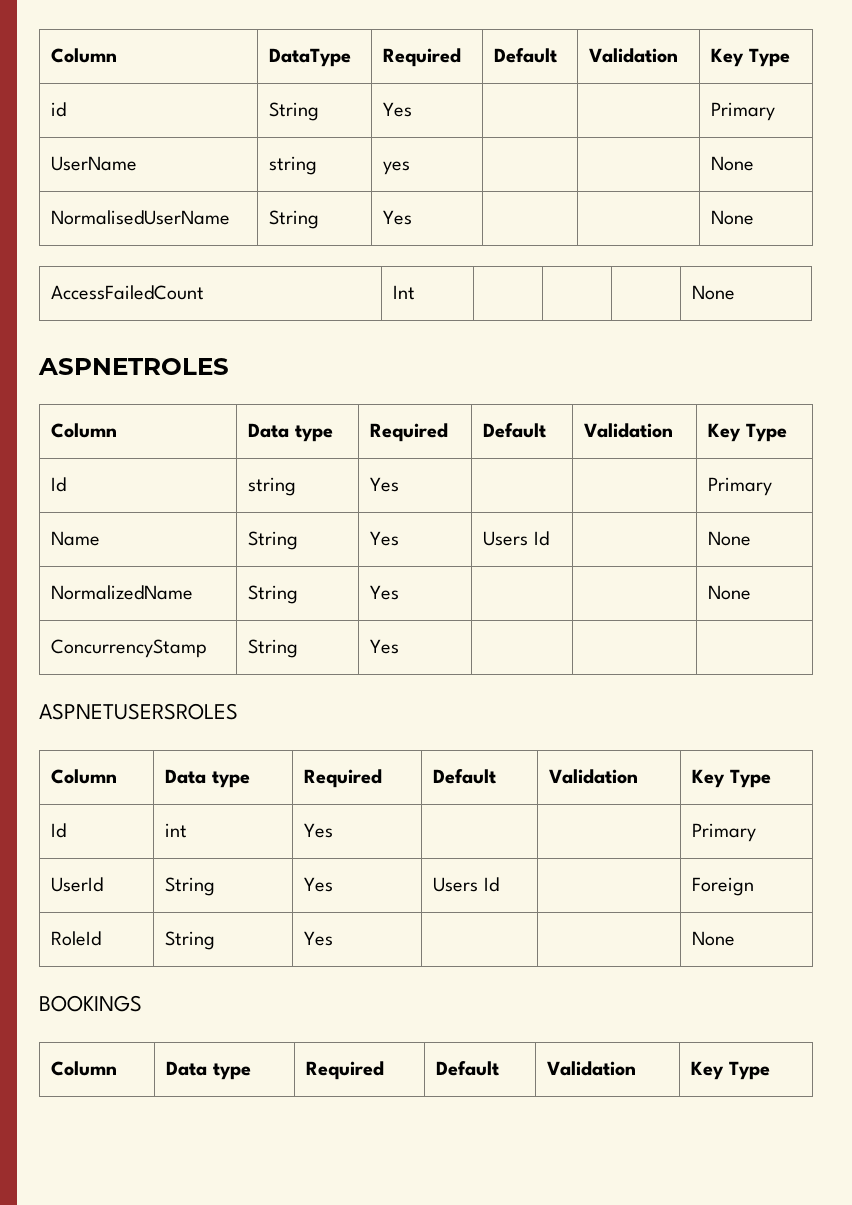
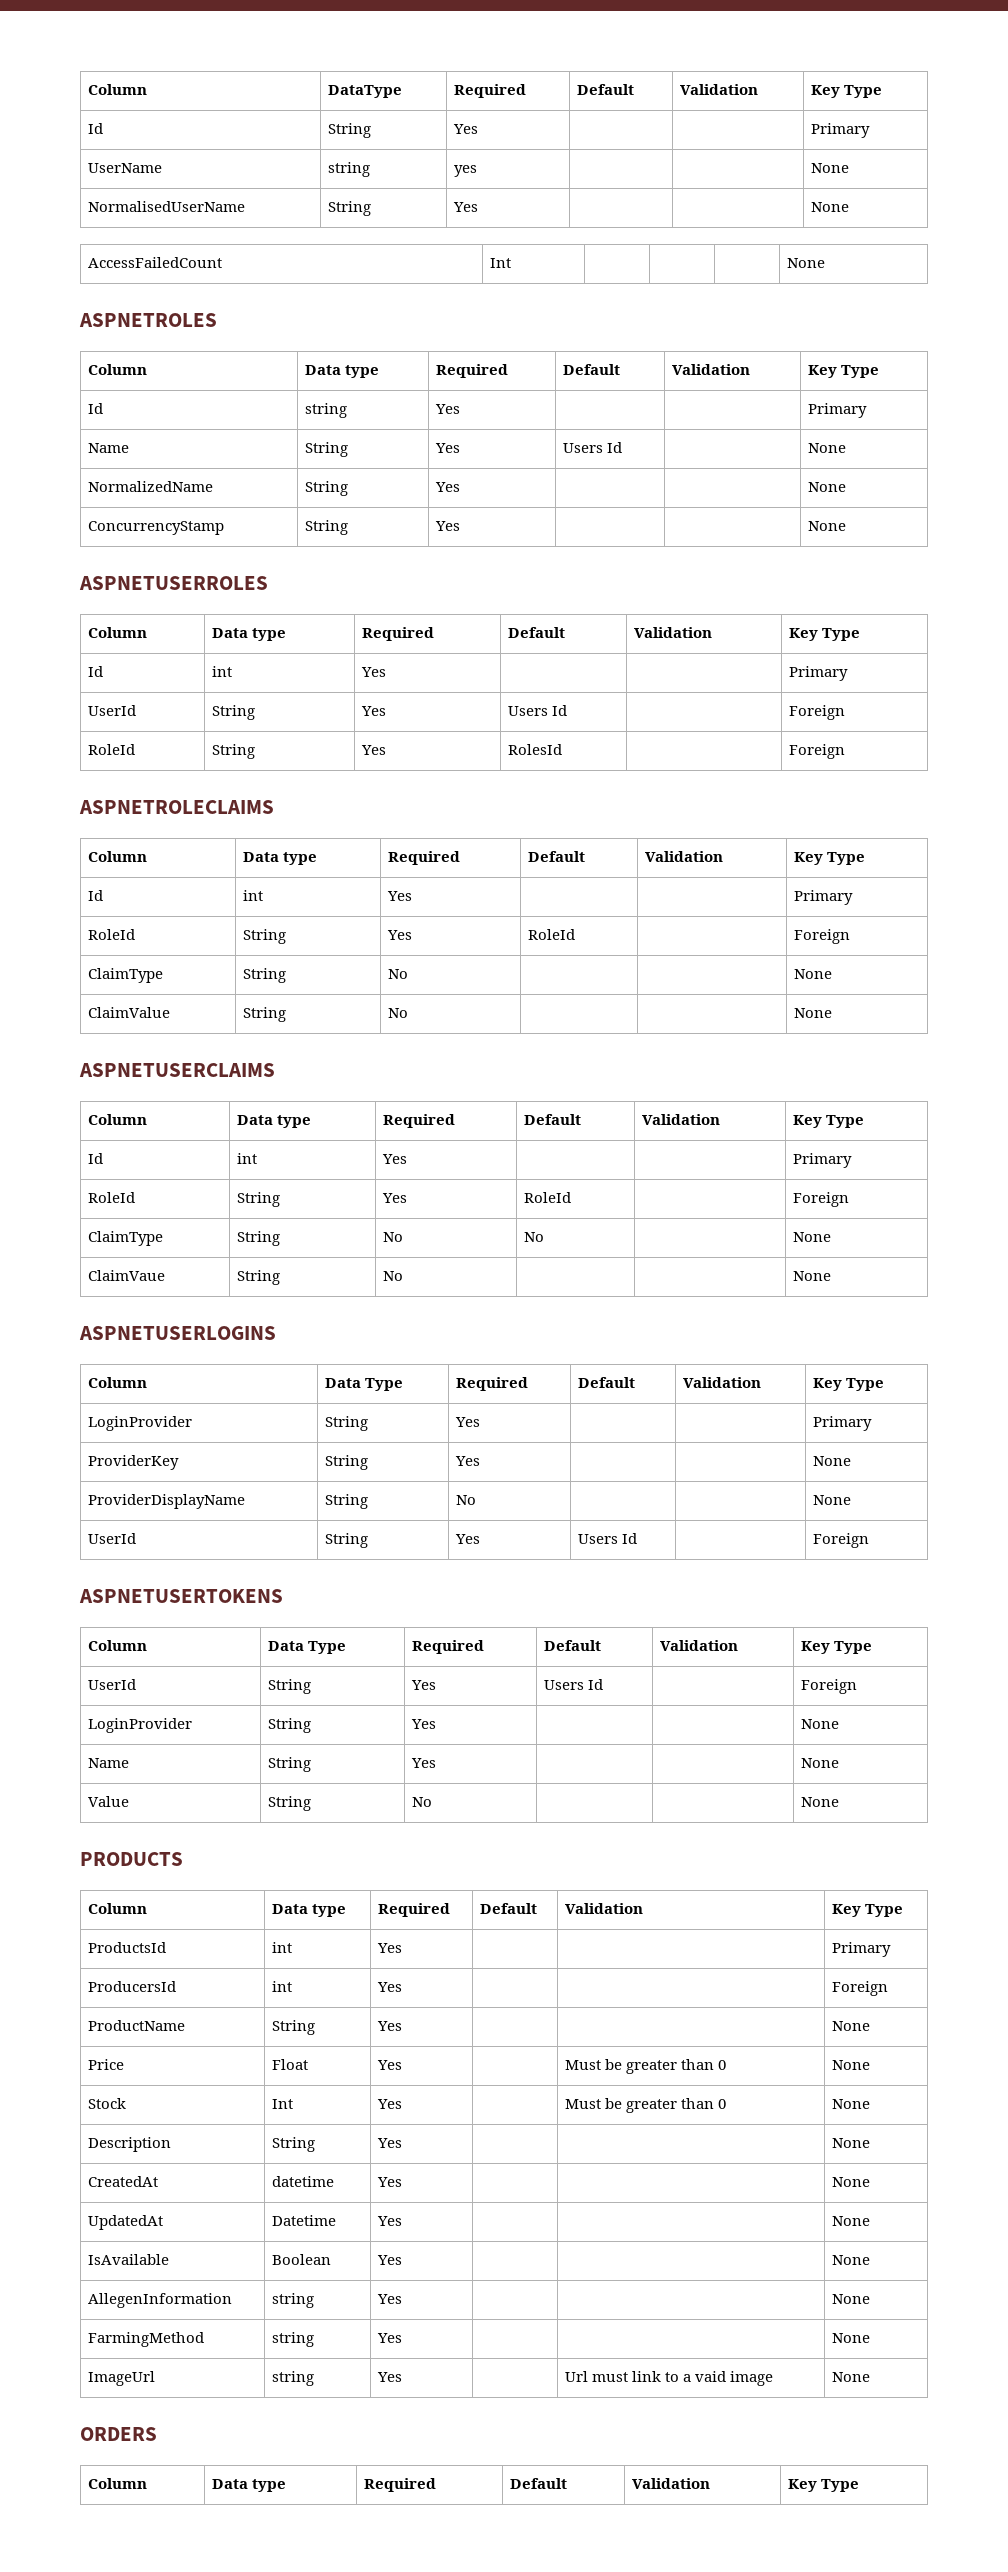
[51,102,67,117] id -> [88,123,104,134] Id
[39,703,238,720] // ASPNETUSERSROLES -> [808,521,847,531] [79,576,268,590] None // ASPNETUSERROLES
[692,931,736,946] [39,995,142,1012] [51,1061,118,1076] [166,1061,251,1080] [306,1061,385,1080] [436,1061,500,1076] [547,1061,637,1076] [691,1061,770,1080] | | None // BOOKINGS // Column | Data type | Required | Default | Validation | Key Type -> [508,744,563,755] [789,744,846,759] [79,800,274,814] [88,851,148,862] [243,852,318,865] [388,851,461,865] [528,851,586,862] [645,851,724,862] [794,852,866,865] [88,890,104,901] [243,890,264,901] [387,891,413,901] [794,890,854,905] [88,929,136,940] [243,929,287,944] [387,930,413,940] [528,929,576,940] [794,929,851,944] [88,968,164,983] [243,968,287,983] [388,969,409,979] [794,969,833,979] [88,1007,171,1018] [243,1007,287,1022] [388,1008,409,1018] [794,1008,833,1018] [79,1063,275,1077] [88,1114,148,1125] [237,1115,312,1128] [383,1114,456,1128] [524,1114,582,1125] [642,1114,721,1125] [793,1115,865,1128] [88,1153,104,1164] [237,1153,258,1164] [382,1154,408,1164] [793,1153,853,1168] [88,1192,136,1203] [237,1192,281,1207] [382,1193,408,1203] [524,1192,572,1203] [793,1192,850,1207] [88,1231,164,1246] [237,1231,281,1246] [383,1232,404,1242] [524,1232,545,1242] [793,1232,832,1242] [88,1270,166,1281] [237,1270,281,1285] [383,1271,404,1281] [793,1271,832,1281] [79,1326,276,1340] [88,1377,148,1388] [325,1378,404,1391] [456,1377,529,1391] [578,1377,636,1388] [683,1377,762,1388] [813,1378,885,1391] [88,1416,193,1431] [325,1416,369,1431] [455,1417,481,1427] [813,1416,873,1431] [88,1455,180,1470] [325,1455,369,1470] [455,1456,481,1466] [813,1456,852,1466] [88,1494,246,1509] [325,1494,369,1509] [456,1495,477,1505] [813,1495,852,1505] [88,1533,137,1544] [325,1533,369,1548] [455,1534,481,1544] [578,1533,638,1544] [813,1533,870,1548] [79,1589,283,1603] [88,1640,148,1651] [268,1641,347,1654] [412,1640,485,1654] [544,1640,602,1651] [660,1640,739,1651] [801,1641,873,1654] [88,1679,137,1690] [268,1679,312,1694] [411,1680,437,1690] [544,1679,604,1690] [801,1679,858,1694] [88,1718,193,1733] [268,1718,312,1733] [411,1719,437,1729] [801,1719,840,1729] [88,1758,130,1768] [268,1757,312,1772] [411,1758,437,1768] [801,1758,840,1768] [88,1796,130,1807] [268,1796,312,1811] [412,1797,433,1807] [801,1797,840,1807] [80,1852,183,1866] [88,1903,148,1914] [272,1904,347,1917] [378,1903,451,1917] [480,1903,538,1914] [565,1903,644,1914] [832,1904,904,1917] [88,1942,167,1953] [272,1942,293,1953] [377,1943,403,1953] [832,1942,892,1957] [88,1981,177,1992] [272,1981,293,1992] [377,1982,403,1992] [832,1981,889,1996] [88,2020,186,2031] [272,2020,316,2035] [377,2021,403,2031] [832,2021,871,2031] [88,2059,125,2070] [272,2059,309,2070] [377,2060,403,2070] [565,2059,727,2074] [832,2060,871,2070] [88,2098,127,2109] [272,2099,294,2109] [377,2099,403,2109] [565,2098,727,2113] [832,2099,871,2109] [88,2137,172,2152] [272,2137,316,2152] [377,2138,403,2148] [832,2138,871,2148] [88,2176,159,2187] [272,2176,335,2187] [377,2177,403,2187] [832,2177,871,2187] [88,2215,164,2230] [272,2215,337,2226] [377,2216,403,2226] [832,2216,871,2226] [88,2254,170,2265] [272,2254,332,2265] [377,2255,403,2265] [832,2255,871,2265] [88,2293,233,2308] [272,2293,315,2308] [377,2294,403,2304] [832,2294,871,2304] [88,2332,205,2347] [272,2332,315,2347] [377,2333,403,2343] [832,2333,871,2343] [88,2371,156,2386] [272,2371,315,2386] [377,2372,403,2382] [565,2371,774,2386] [832,2372,871,2382] [80,2427,157,2441] [88,2478,148,2489] [212,2479,287,2492] [364,2478,437,2492] [510,2478,568,2489] [632,2478,711,2489] [788,2479,860,2492] RolesId | | Foreign // ASPNETROLECLAIMS // Column | Data type | Required | Default | Validation | Key Type // Id | int | Yes | | | Primary // RoleId | String | Yes | RoleId | | Foreign // ClaimType | String | No | | | None // ClaimValue | String | No | | | None // ASPNETUSERCLAIMS // Column | Data type | Required | Default | Validation | Key Type // Id | int | Yes | | | Primary // RoleId | String | Yes | RoleId | | Foreign // ClaimType | String | No | No | | None // ClaimVaue | String | No | | | None // ASPNETUSERLOGINS // Column | Data Type | Required | Default | Validation | Key Type // LoginProvider | String | Yes | | | Primary // ProviderKey | String | Yes | | | None // ProviderDisplayName | String | No | | | None // UserId | String | Yes | Users Id | | Foreign // ASPNETUSERTOKENS // Column | Data Type | Required | Default | Validation | Key Type // UserId | String | Yes | Users Id | | Foreign // LoginProvider | String | Yes | | | None // Name | String | Yes | | | None // Value | String | No | | | None // PRODUCTS // Column | Data type | Required | Default | Validation | Key Type // ProductsId | int | Yes | | | Primary // ProducersId | int | Yes | | | Foreign // ProductName | String | Yes | | | None // Price | Float | Yes | | Must be greater than 0 | None // Stock | Int | Yes | | Must be greater than 0 | None // Description | String | Yes | | | None // CreatedAt | datetime | Yes | | | None // UpdatedAt | Datetime | Yes | | | None // IsAvailable | Boolean | Yes | | | None // AllegenInformation | string | Yes | | | None // FarmingMethod | string | Yes | | | None // ImageUrl | string | Yes | | Url must link to a vaid image | None // ORDERS // Column | Data type | Required | Default | Validation | Key Type

